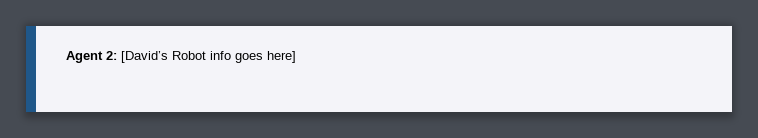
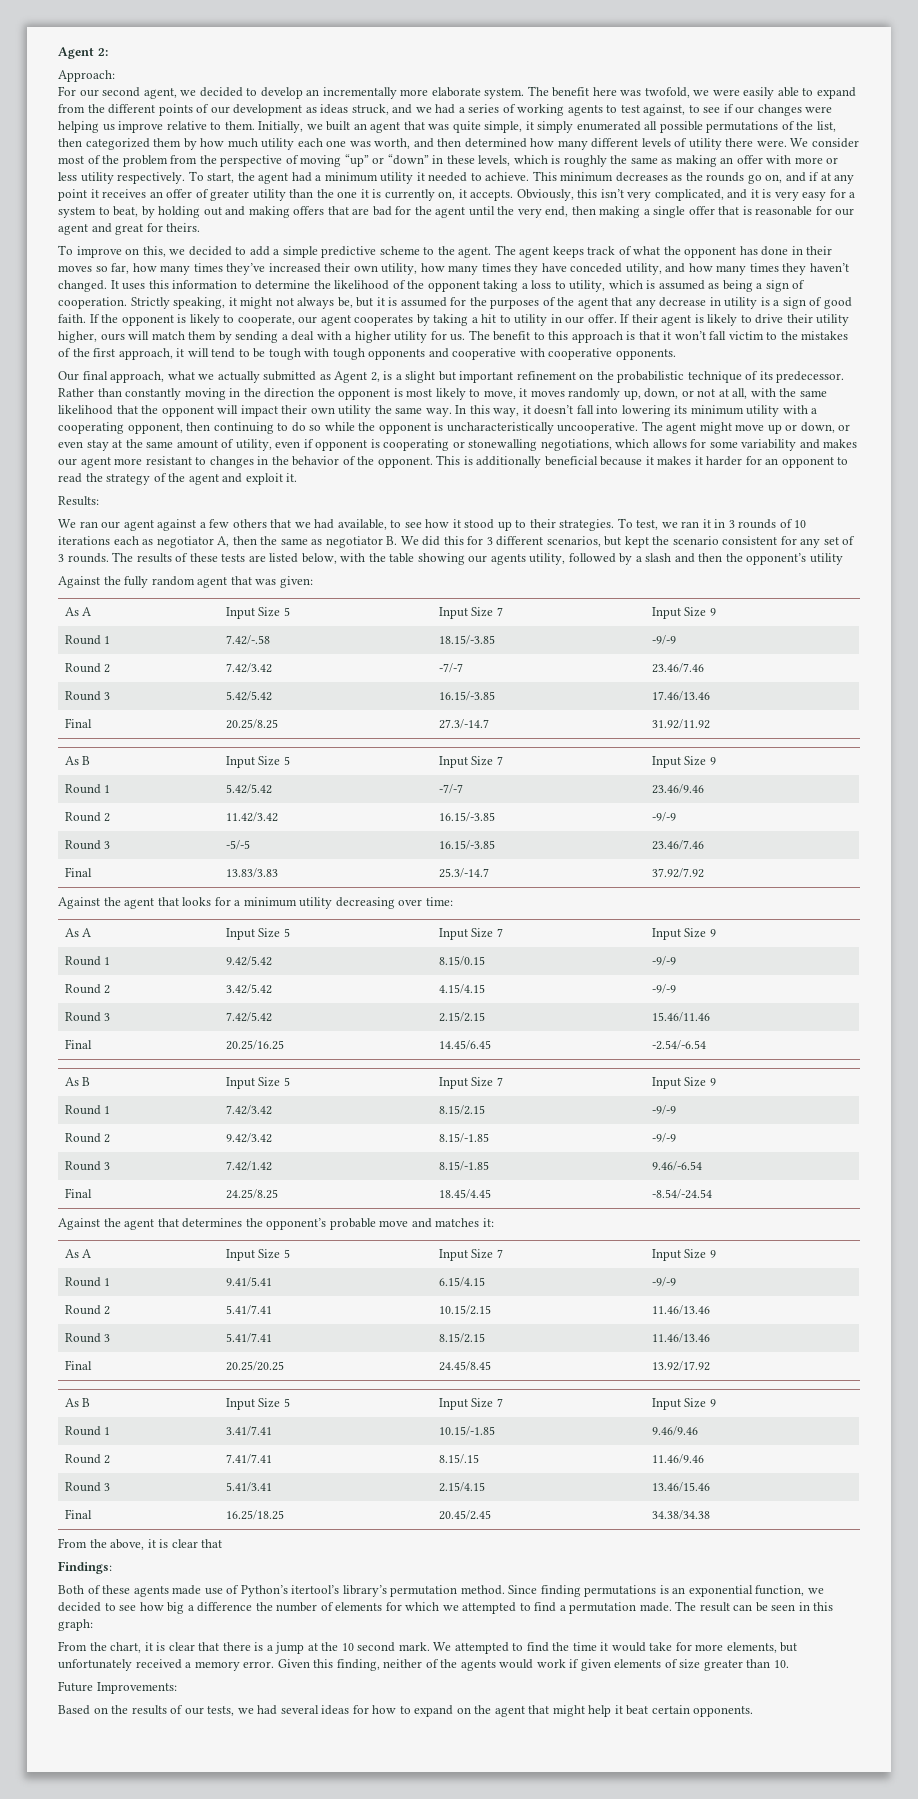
[121,51,296,63] [David’s Robot info goes here] -> [58,70,115,82] [58,86,856,99] [58,104,833,116] [58,121,836,133] [58,138,859,150] [58,154,839,167] [58,171,855,184] [58,189,856,201] [58,206,855,218] [58,223,201,235] [58,245,833,258] [58,263,849,275] [58,280,806,292] [58,297,852,309] [58,314,850,326] [58,330,849,343] [58,348,676,360] [58,371,845,383] [58,388,827,400] [58,405,818,417] [58,421,851,434] [58,439,858,451] [58,455,849,468] [58,473,298,485] [58,496,99,506] [58,518,807,531] [58,536,856,548] [58,552,843,565] [58,576,313,588] [64,607,92,616] [225,607,290,619] [438,607,503,619] [651,607,716,619] [64,635,111,645] [225,635,270,645] [438,635,495,645] [651,635,676,645] [64,663,111,673] [225,663,272,673] [438,663,463,673] [651,663,704,673] [64,691,111,701] [225,691,272,701] [438,691,495,701] [651,691,710,701] [64,718,92,728] [225,719,278,729] [438,719,489,729] [651,719,710,729] [64,756,91,765] [225,756,290,768] [438,756,503,768] [651,756,716,768] [64,784,111,794] [225,784,272,794] [438,784,463,794] [651,784,704,794] [64,812,111,822] [225,812,278,822] [438,812,495,822] [651,812,676,822] [64,840,111,850] [225,840,250,850] [438,840,495,850] [651,840,704,850] [64,867,92,877] [225,868,278,878] [438,868,489,878] [651,868,704,878] [58,897,453,909] [64,928,92,937] [225,928,290,940] [438,928,503,940] [651,928,716,940] [64,956,111,966] [225,956,272,966] [438,956,485,966] [651,956,676,966] [64,984,111,994] [225,984,272,994] [438,984,485,994] [651,984,676,994] [64,1012,111,1022] [225,1012,272,1022] [438,1012,485,1022] [651,1012,710,1022] [64,1039,92,1049] [225,1040,284,1050] [438,1040,491,1050] [651,1040,706,1050] [64,1077,91,1086] [225,1077,290,1089] [438,1077,503,1089] [651,1077,716,1089] [64,1105,111,1115] [225,1105,272,1115] [438,1105,485,1115] [651,1105,676,1115] [64,1133,111,1143] [225,1133,272,1143] [438,1133,489,1143] [651,1133,676,1143] [64,1161,111,1171] [225,1161,272,1171] [438,1161,489,1171] [651,1161,702,1171] [64,1188,92,1198] [225,1189,278,1199] [438,1189,491,1199] [651,1189,712,1199] [58,1218,494,1230] [64,1249,92,1258] [225,1249,290,1261] [438,1249,503,1261] [651,1249,716,1261] [64,1277,111,1287] [225,1277,272,1287] [438,1277,485,1287] [651,1277,676,1287] [64,1305,111,1315] [225,1305,272,1315] [438,1305,491,1315] [651,1305,710,1315] [64,1333,111,1343] [225,1333,272,1343] [438,1333,485,1343] [651,1333,710,1343] [64,1360,92,1370] [225,1361,284,1371] [438,1361,491,1371] [651,1361,710,1371] [64,1398,91,1407] [225,1398,290,1410] [438,1398,503,1410] [651,1398,716,1410] [64,1426,111,1436] [225,1426,272,1436] [438,1426,495,1436] [651,1426,698,1436] [64,1454,111,1464] [225,1454,272,1464] [438,1454,479,1464] [651,1454,704,1464] [64,1482,111,1492] [225,1482,272,1492] [438,1482,485,1492] [651,1482,710,1492] [64,1509,92,1519] [225,1510,284,1520] [438,1510,491,1520] [651,1510,710,1520] [58,1538,223,1550] [58,1561,112,1574] [58,1585,824,1597] [58,1601,834,1614] [58,1619,93,1631] [58,1641,798,1654] [58,1659,789,1671] [58,1681,177,1694] [58,1705,754,1717] // Approach: // For our second agent, we decided to develop an incrementally more elaborate system. The benefit here was twofold, we were easily able to expand from the different points of our development as ideas struck, and we had a series of working agents to test against, to see if our changes were helping us improve relative to them. Initially, we built an agent that was quite simple, it simply enumerated all possible permutations of the list, then categorized them by how much utility each one was worth, and then determined how many different levels of utility there were. We consider most of the problem from the perspective of moving “up” or “down” in these levels, which is roughly the same as making an offer with more or less utility respectively. To start, the agent had a minimum utility it needed to achieve. This minimum decreases as the rounds go on, and if at any point it receives an offer of greater utility than the one it is currently on, it accepts. Obviously, this isn’t very complicated, and it is very easy for a system to beat, by holding out and making offers that are bad for the agent until the very end, then making a single offer that is reasonable for our agent and great for theirs. // To improve on this, we decided to add a simple predictive scheme to the agent. The agent keeps track of what the opponent has done in their moves so far, how many times they’ve increased their own utility, how many times they have conceded utility, and how many times they haven’t changed. It uses this information to determine the likelihood of the opponent taking a loss to utility, which is assumed as being a sign of cooperation. Strictly speaking, it might not always be, but it is assumed for the purposes of the agent that any decrease in utility is a sign of good faith. If the opponent is likely to cooperate, our agent cooperates by taking a hit to utility in our offer. If their agent is likely to drive their utility higher, ours will match them by sending a deal with a higher utility for us. The benefit to this approach is that it won’t fall victim to the mistakes of the first approach, it will tend to be tough with tough opponents and cooperative with cooperative opponents. // Our final approach, what we actually submitted as Agent 2, is a slight but important refinement on the probabilistic technique of its predecessor. Rather than constantly moving in the direction the opponent is most likely to move, it moves randomly up, down, or not at all, with the same likelihood that the opponent will impact their own utility the same way. In this way, it doesn’t fall into lowering its minimum utility with a cooperating opponent, then continuing to do so while the opponent is uncharacteristically uncooperative. The agent might move up or down, or even stay at the same amount of utility, even if opponent is cooperating or stonewalling negotiations, which allows for some variability and makes our agent more resistant to changes in the behavior of the opponent. This is additionally beneficial because it makes it harder for an opponent to read the strategy of the agent and exploit it. // Results: // We ran our agent against a few others that we had available, to see how it stood up to their strategies. To test, we ran it in 3 rounds of 10 iterations each as negotiator A, then the same as negotiator B. We did this for 3 different scenarios, but kept the scenario consistent for any set of 3 rounds. The results of these tests are listed below, with the table showing our agents utility, followed by a slash and then the opponent’s utility // Against the fully random agent that was given: // As A | Input Size 5 | Input Size 7 | Input Size 9 // Round 1 | 7.42/-.58 | 18.15/-3.85 | -9/-9 // Round 2 | 7.42/3.42 | -7/-7 | 23.46/7.46 // Round 3 | 5.42/5.42 | 16.15/-3.85 | 17.46/13.46 // Final | 20.25/8.25 | 27.3/-14.7 | 31.92/11.92 // As B | Input Size 5 | Input Size 7 | Input Size 9 // Round 1 | 5.42/5.42 | -7/-7 | 23.46/9.46 // Round 2 | 11.42/3.42 | 16.15/-3.85 | -9/-9 // Round 3 | -5/-5 | 16.15/-3.85 | 23.46/7.46 // Final | 13.83/3.83 | 25.3/-14.7 | 37.92/7.92 // Against the agent that looks for a minimum utility decreasing over time: // As A | Input Size 5 | Input Size 7 | Input Size 9 // Round 1 | 9.42/5.42 | 8.15/0.15 | -9/-9 // Round 2 | 3.42/5.42 | 4.15/4.15 | -9/-9 // Round 3 | 7.42/5.42 | 2.15/2.15 | 15.46/11.46 // Final | 20.25/16.25 | 14.45/6.45 | -2.54/-6.54 // As B | Input Size 5 | Input Size 7 | Input Size 9 // Round 1 | 7.42/3.42 | 8.15/2.15 | -9/-9 // Round 2 | 9.42/3.42 | 8.15/-1.85 | -9/-9 // Round 3 | 7.42/1.42 | 8.15/-1.85 | 9.46/-6.54 // Final | 24.25/8.25 | 18.45/4.45 | -8.54/-24.54 // Against the agent that determines the opponent’s probable move and matches it: // As A | Input Size 5 | Input Size 7 | Input Size 9 // Round 1 | 9.41/5.41 | 6.15/4.15 | -9/-9 // Round 2 | 5.41/7.41 | 10.15/2.15 | 11.46/13.46 // Round 3 | 5.41/7.41 | 8.15/2.15 | 11.46/13.46 // Final | 20.25/20.25 | 24.45/8.45 | 13.92/17.92 // As B | Input Size 5 | Input Size 7 | Input Size 9 // Round 1 | 3.41/7.41 | 10.15/-1.85 | 9.46/9.46 // Round 2 | 7.41/7.41 | 8.15/.15 | 11.46/9.46 // Round 3 | 5.41/3.41 | 2.15/4.15 | 13.46/15.46 // Final | 16.25/18.25 | 20.45/2.45 | 34.38/34.38 // From the above, it is clear that // Findings: // Both of these agents made use of Python’s itertool’s library’s permutation method. Since finding permutations is an exponential function, we decided to see how big a difference the number of elements for which we attempted to find a permutation made. The result can be seen in this graph: // From the chart, it is clear that there is a jump at the 10 second mark. We attempted to find the time it would take for more elements, but unfortunately received a memory error. Given this finding, neither of the agents would work if given elements of size greater than 10. // Future Improvements: // Based on the results of our tests, we had several ideas for how to expand on the agent that might help it beat certain opponents.

